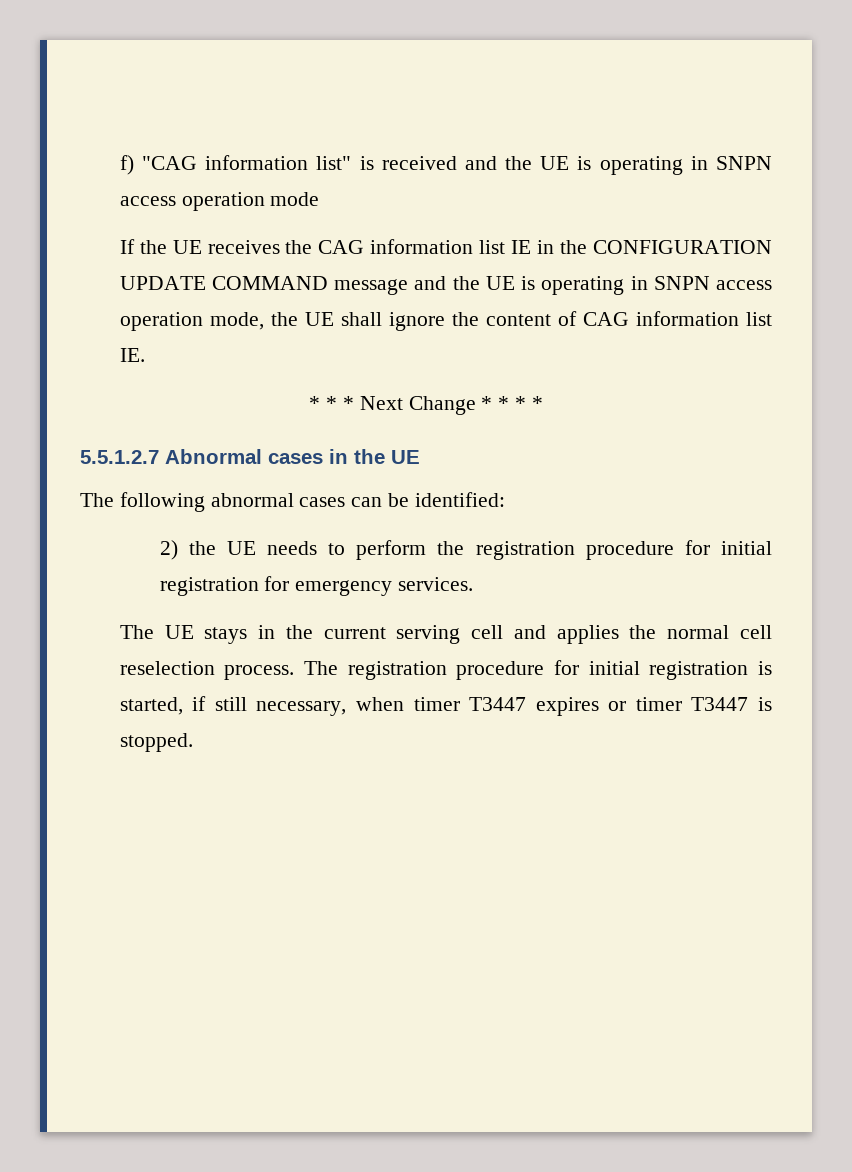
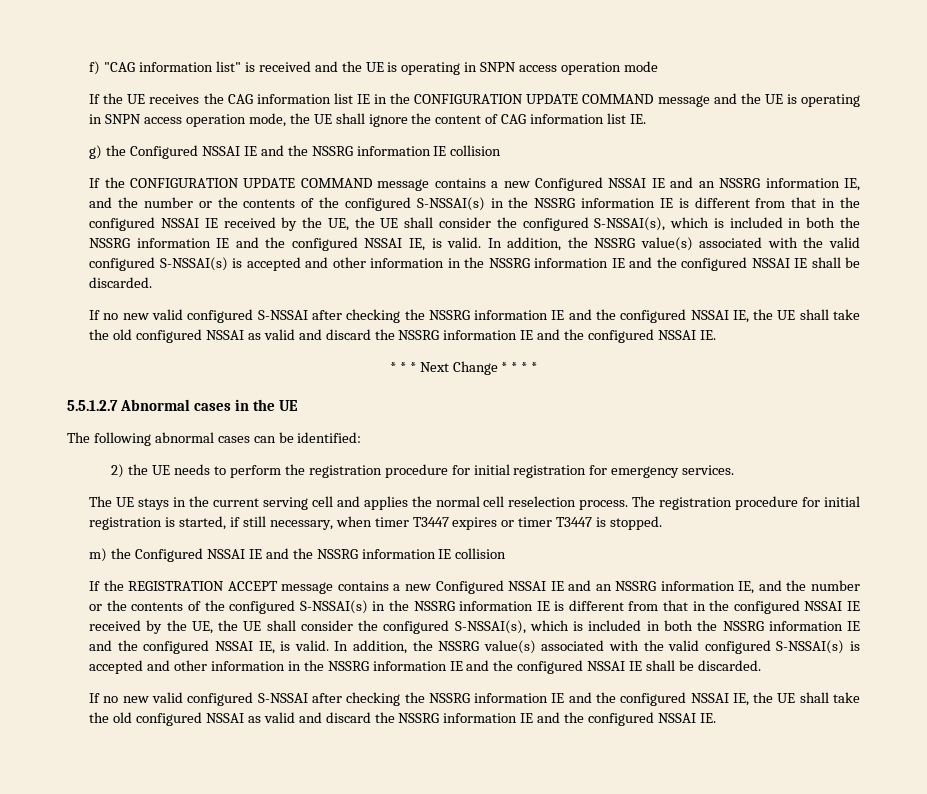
(145, 355) none -> [89,145,502,159] [89,177,861,191] [89,197,860,211] [89,217,860,231] [89,237,860,251] [89,257,860,271] [89,277,153,288] [89,309,861,323] [89,329,716,343] // g) the Configured NSSAI IE and the NSSRG information IE collision // If the CONFIGURATION UPDATE COMMAND message contains a new Configured NSSAI IE and an NSSRG information IE, and the number or the contents of the configured S-NSSAI(s) in the NSSRG information IE is different from that in the configured NSSAI IE received by the UE, the UE shall consider the configured S-NSSAI(s), which is included in both the NSSRG information IE and the configured NSSAI IE, is valid. In addition, the NSSRG value(s) associated with the valid configured S-NSSAI(s) is accepted and other information in the NSSRG information IE and the configured NSSAI IE shall be discarded. // If no new valid configured S-NSSAI after checking the NSSRG information IE and the configured NSSAI IE, the UE shall take the old configured NSSAI as valid and discard the NSSRG information IE and the configured NSSAI IE.
(193, 742) none -> [89,548,507,562] [89,580,860,594] [89,600,860,614] [89,620,860,634] [89,640,860,654] [89,660,761,674] [89,692,861,706] [89,712,716,726] // m) the Configured NSSAI IE and the NSSRG information IE collision // If the REGISTRATION ACCEPT message contains a new Configured NSSAI IE and an NSSRG information IE, and the number or the contents of the configured S-NSSAI(s) in the NSSRG information IE is different from that in the configured NSSAI IE received by the UE, the UE shall consider the configured S-NSSAI(s), which is included in both the NSSRG information IE and the configured NSSAI IE, is valid. In addition, the NSSRG value(s) associated with the valid configured S-NSSAI(s) is accepted and other information in the NSSRG information IE and the configured NSSAI IE shall be discarded. // If no new valid configured S-NSSAI after checking the NSSRG information IE and the configured NSSAI IE, the UE shall take the old configured NSSAI as valid and discard the NSSRG information IE and the configured NSSAI IE.

